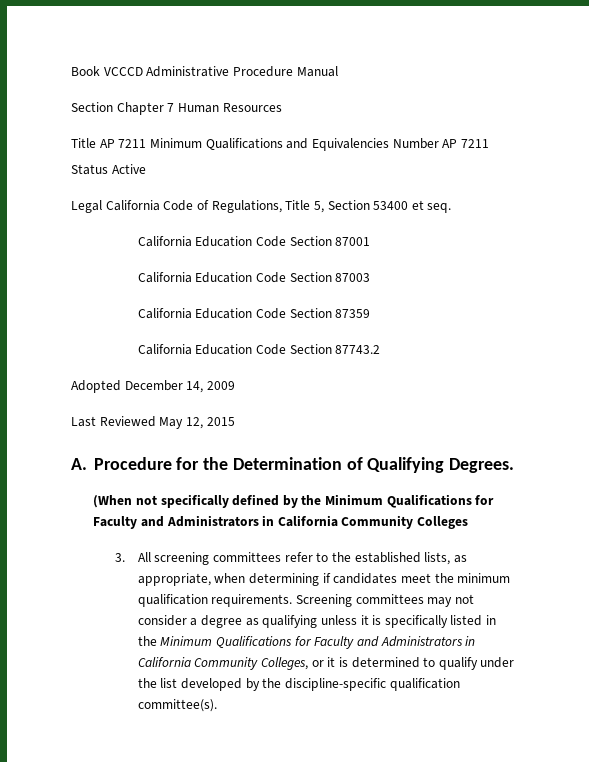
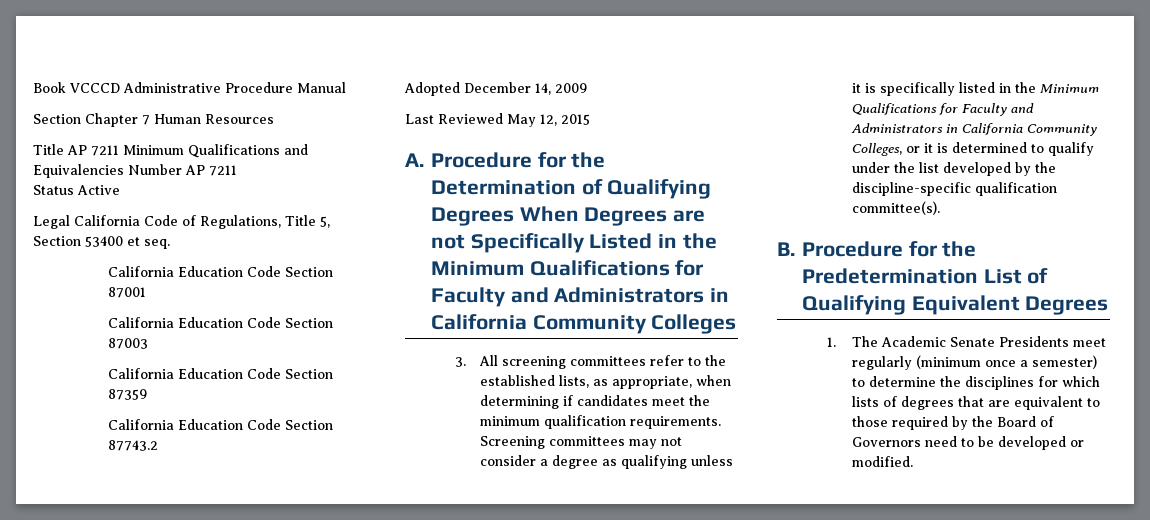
[449,458,515,473] [93,494,298,508] Degrees. // (When not specifically defined by -> [431,206,706,226] [431,233,678,253] Degrees When Degrees are not Specifically Listed in
(217, 705) none -> [777,241,977,257] [802,268,1049,284] [802,295,1109,315] [827,336,1107,347] [852,355,1098,370] [852,376,1101,390] [852,396,1101,410] [852,416,1055,430] [852,436,1085,450] [852,456,914,467] // B. Procedure for the Predetermination List of Qualifying Equivalent Degrees // 1. The Academic Senate Presidents meet regularly (minimum once a semester) to determine the disciplines for which lists of degrees that are equivalent to those required by the Board of Governors need to be developed or modified.

